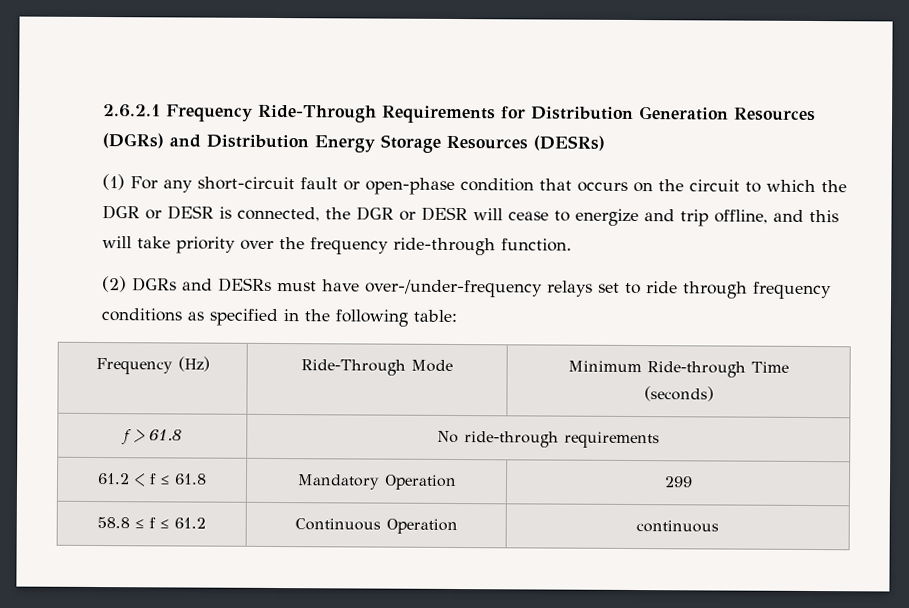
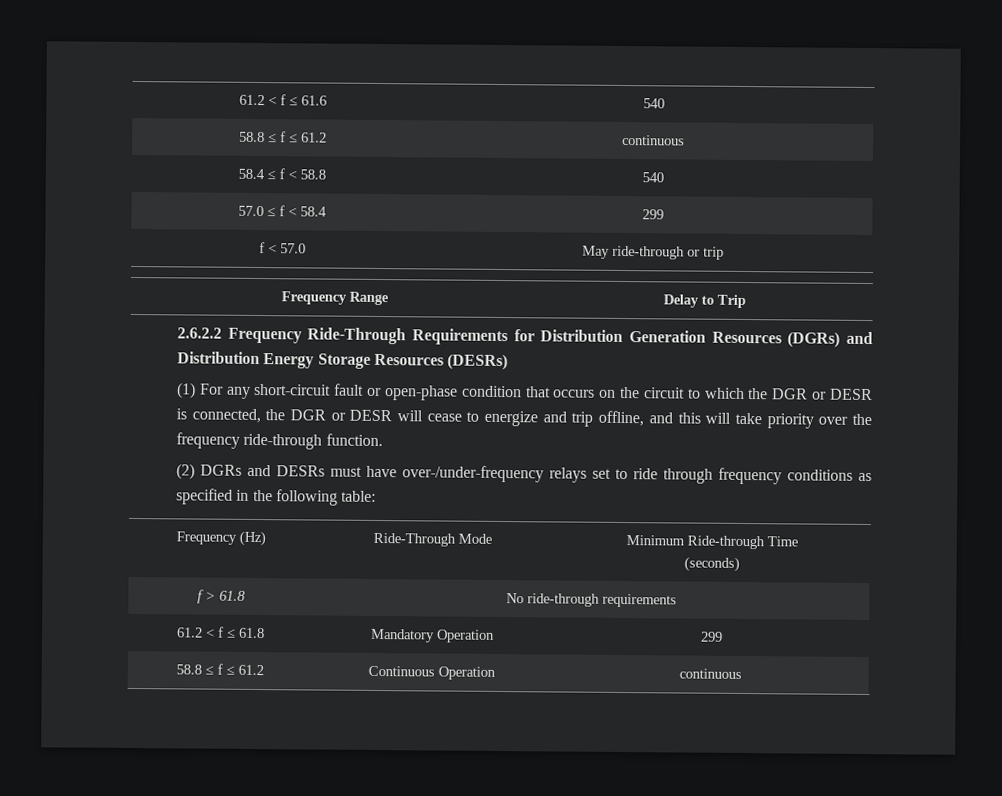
[103,104,162,118] 2.6.2.1 -> [239,94,327,106] [642,98,665,109] [239,131,327,143] [622,134,685,146] [238,168,326,180] [641,172,664,183] [238,205,327,217] [641,209,664,220] [258,242,306,254] [581,245,724,260] [280,291,389,306] [663,294,746,309] [176,327,222,339] 61.2 < f ≤ 61.6 | 540 // 58.8 ≤ f ≤ 61.2 | continuous // 58.4 ≤ f < 58.8 | 540 // 57.0 ≤ f < 58.4 | 299 // f < 57.0 | May ride-through or trip // Frequency Range | Delay to Trip // 2.6.2.2

